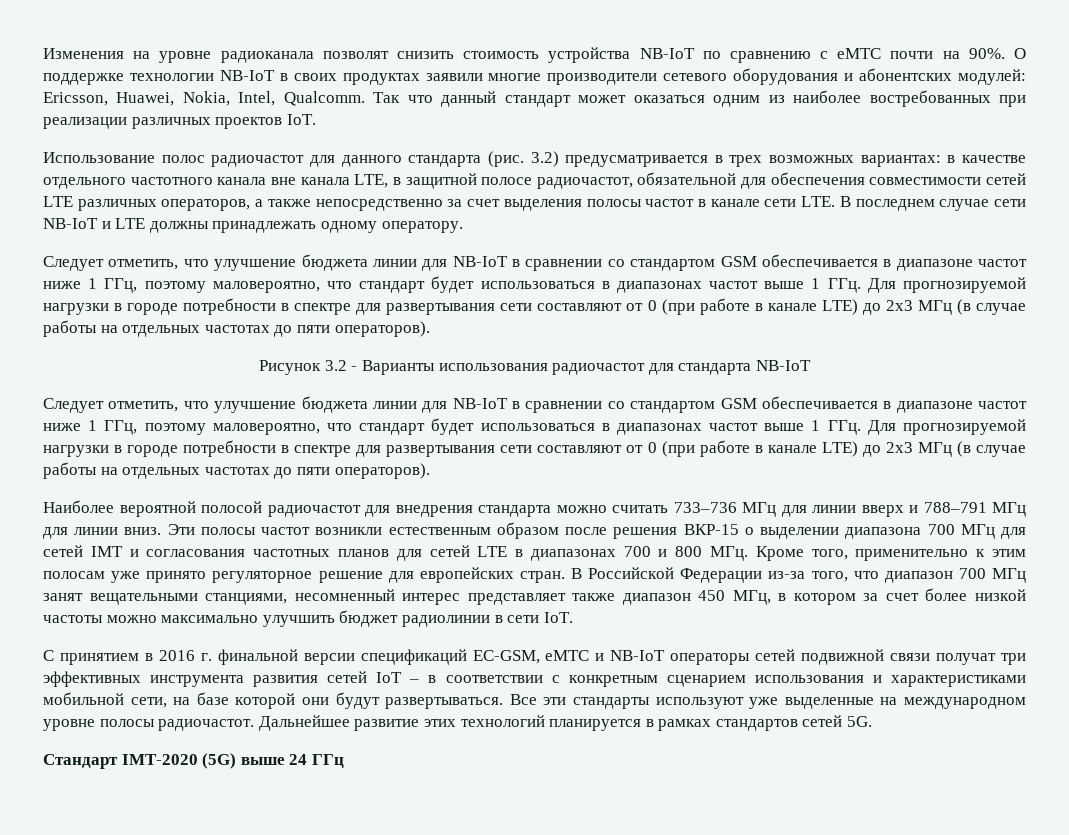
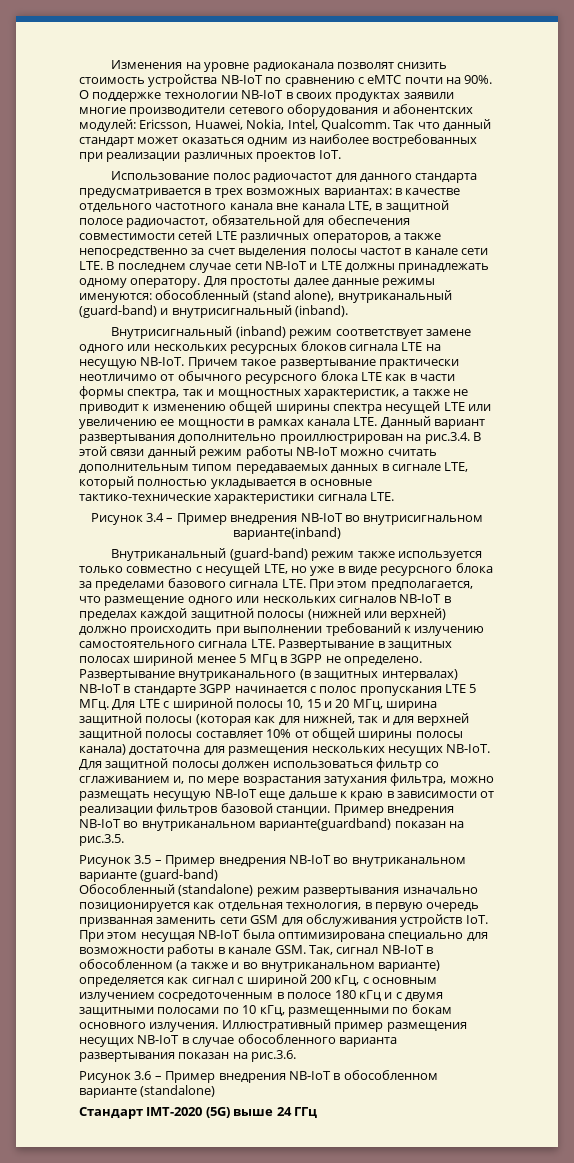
[487,151,559,167] (рис. 3.2) -> (478, 178) none
[43,254,1027,271] [43,276,1026,293] [43,298,1026,315] [43,320,430,337] [259,360,811,375] [43,396,1027,413] [43,418,1026,435] [43,440,1026,457] [43,462,430,479] [43,500,1026,517] [43,522,1026,539] [43,545,1026,561] [43,567,1026,583] [43,588,1026,605] [43,610,573,627] [43,649,1026,665] [43,671,1027,687] [43,692,1027,709] [43,715,873,731] // Следует отметить, что улучшение бюджета линии для NB-IoT в сравнении со стандартом GSM обеспечивается в диапазоне частот ниже 1 ГГц, поэтому маловероятно, что стандарт будет использоваться в диапазонах частот выше 1 ГГц. Для прогнозируемой нагрузки в городе потребности в спектре для развертывания сети составляют от 0 (при работе в канале LTE) до 2x3 МГц (в случае работы на отдельных частотах до пяти операторов). // Рисунок 3.2 - Варианты использования радиочастот для стандарта NB-IoT // Следует отметить, что улучшение бюджета линии для NB-IoT в сравнении со стандартом GSM обеспечивается в диапазоне частот ниже 1 ГГц, поэтому маловероятно, что стандарт будет использоваться в диапазонах частот выше 1 ГГц. Для прогнозируемой нагрузки в городе потребности в спектре для развертывания сети составляют от 0 (при работе в канале LTE) до 2x3 МГц (в случае работы на отдельных частотах до пяти операторов). // Наиболее вероятной полосой радиочастот для внедрения стандарта можно считать 733–736 МГц для линии вверх и 788–791 МГц для линии вниз. Эти полосы частот возникли естественным образом после решения ВКР-15 о выделении диапазона 700 МГц для сетей IMT и согласования частотных планов для сетей LTE в диапазонах 700 и 800 МГц. Кроме того, применительно к этим полосам уже принято регуляторное решение для европейских стран. В Российской Федерации из-за того, что диапазон 700 МГц занят вещательными станциями, несомненный интерес представляет также диапазон 450 МГц, в котором за счет более низкой частоты можно максимально улучшить бюджет радиолинии в сети IoT. // С принятием в 2016 г. финальной версии спецификаций EC-GSM, eMTC и NB-IoT операторы сетей подвижной связи получат три эффективных инструмента развития сетей IoT – в соответствии с конкретным сценарием использования и характеристиками мобильной сети, на базе которой они будут развертываться. Все эти стандарты используют уже выделенные на международном уровне полосы радиочастот. Дальнейшее развитие этих технологий планируется в рамках стандартов сетей 5G. -> [203,276,436,288] [79,290,452,303] [79,305,349,318] [111,326,471,339] [79,341,441,354] [79,357,459,369] [79,371,455,384] [79,386,468,399] [79,401,491,414] [79,416,485,429] [79,432,481,444] [79,446,437,459] [79,462,469,474] [79,476,372,489] [79,492,395,504] [90,513,484,525] [233,527,341,540] [111,548,482,561] [79,563,493,576] [79,578,473,591] [79,594,451,606] [79,608,447,621] [79,623,485,636] [79,639,452,651] [79,653,422,666] [79,669,458,681] [79,684,477,696] [79,698,438,711] [79,713,470,726] [79,728,463,741] [79,744,491,756] [79,758,440,771] [79,773,494,786] [79,789,495,801] [79,803,454,816] [79,818,464,831] [79,834,124,846] [79,855,466,867] [79,869,219,882] [79,884,478,897] [79,902,480,912] [79,914,488,927] [79,929,488,942] [79,944,433,957] [79,959,441,972] [79,974,437,987] [79,990,443,1002] [79,1004,452,1017] [79,1019,467,1032] [79,1034,397,1047] [79,1050,297,1062] [79,1070,438,1083] [79,1085,216,1098] Для простоты далее данные режимы именуются: обособленный (stand alone), внутриканальный (guard-band) и внутрисигнальный (inband). // Внутрисигнальный (inband) режим соответствует замене одного или нескольких ресурсных блоков сигнала LTE на несущую NB-IoT. Причем такое развертывание практически неотличимо от обычного ресурсного блока LTE как в части формы спектра, так и мощностных характеристик, а также не приводит к изменению общей ширины спектра несущей LTE или увеличению ее мощности в рамках канала LTE. Данный вариант развертывания дополнительно проиллюстрирован на рис.3.4. В этой связи данный режим работы NB-IoT можно считать дополнительным типом передаваемых данных в сигнале LTE, который полностью укладывается в основные тактико-технические характеристики сигнала LTE. // Рисунок 3.4 – Пример внедрения NB-IoT во внутрисигнальном варианте(inband) // Внутриканальный (guard-band) режим также используется только совместно с несущей LTE, но уже в виде ресурсного блока за пределами базового сигнала LTE. При этом предполагается, что размещение одного или нескольких сигналов NB-IoT в пределах каждой защитной полосы (нижней или верхней) должно происходить при выполнении требований к излучению самостоятельного сигнала LTE. Развертывание в защитных полосах шириной менее 5 МГц в 3GPP не определено. Развертывание внутриканального (в защитных интервалах) NB-IoT в стандарте 3GPP начинается с полос пропускания LTE 5 МГц. Для LTE с шириной полосы 10, 15 и 20 МГц, ширина защитной полосы (которая как для нижней, так и для верхней защитной полосы составляет 10% от общей ширины полосы канала) достаточна для размещения нескольких несущих NB-IoT. Для защитной полосы должен использоваться фильтр со сглаживанием и, по мере возрастания затухания фильтра, можно размещать несущую NB-IoT еще дальше к краю в зависимости от реализации фильтров базовой станции. Пример внедрения NB-IoT во внутриканальном варианте(guardband) показан на рис.3.5. // Рисунок 3.5 – Пример внедрения NB-IoT во внутриканальном варианте (guard-band) // Обособленный (standalone) режим развертывания изначально позиционируется как отдельная технология, в первую очередь призванная заменить сети GSM для обслуживания устройств IoT. При этом несущая NB-IoT была оптимизирована специально для возможности работы в канале GSM. Так, сигнал NB-IoT в обособленном (а также и во внутриканальном варианте) определяется как сигнал с шириной 200 кГц, с основным излучением сосредоточенным в полосе 180 кГц и с двумя защитными полосами по 10 кГц, размещенными по бокам основного излучения. Иллюстративный пример размещения несущих NB-IoT в случае обособленного варианта развертывания показан на рис.3.6. // Рисунок 3.6 – Пример внедрения NB-IoT в обособленном варианте (standalone)

